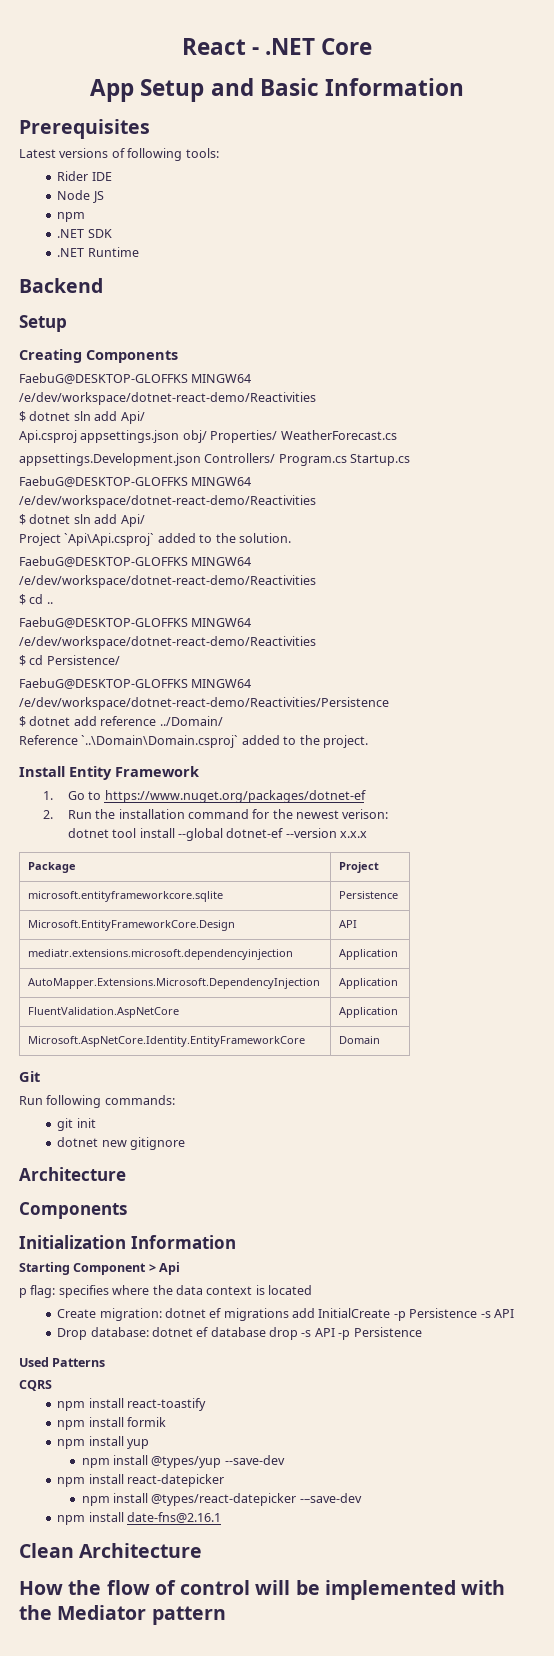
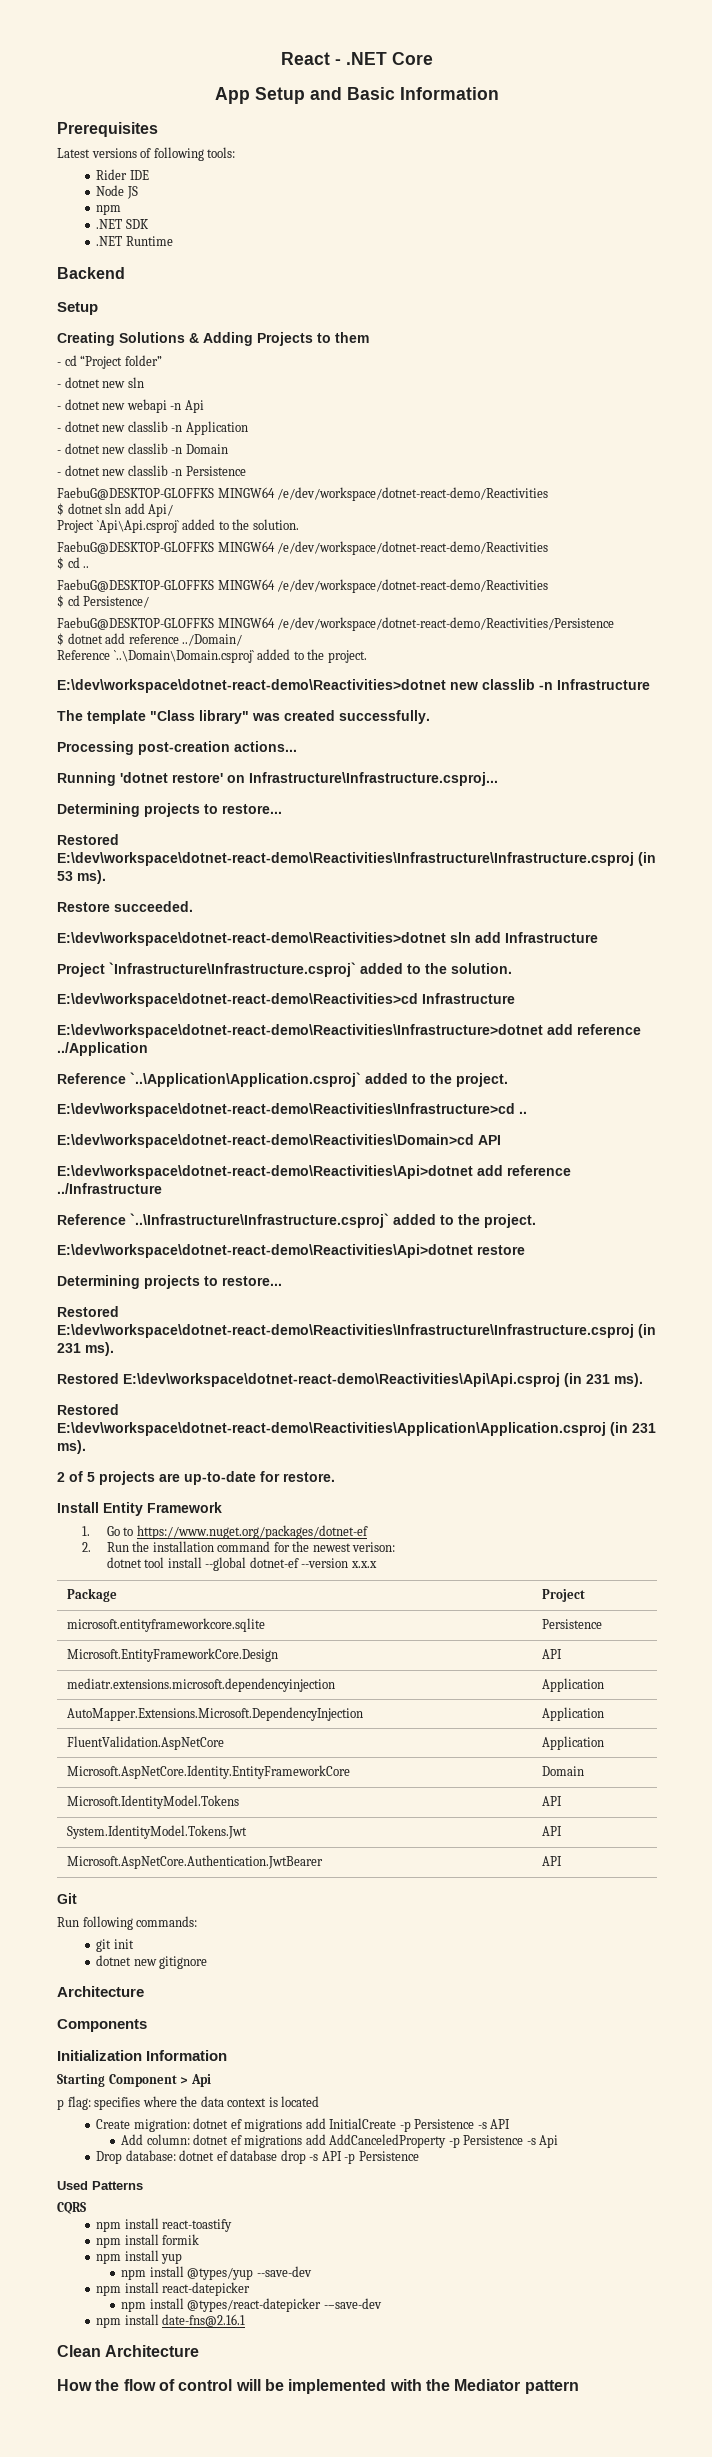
[86,350,178,363] [19,373,252,384] [19,392,316,405] [19,411,145,424] [19,430,397,443] [19,453,411,466] Components // FaebuG@DESKTOP-GLOFFKS MINGW64 /e/dev/workspace/dotnet-react-demo/Reactivities // $ dotnet sln add Api/ // Api.csproj appsettings.json obj/ Properties/ WeatherForecast.cs // appsettings.Development.json Controllers/ Program.cs Startup.cs -> [119,332,369,346] [57,355,162,369] [57,377,144,388] [57,399,204,413] [57,421,248,435] [57,443,228,454] [57,465,246,476] Solutions & Adding Projects to them // - cd “Project folder” // - dotnet new sln // - dotnet new webapi -n Api // - dotnet new classlib -n Application // - dotnet new classlib -n Domain // - dotnet new classlib -n Persistence
(368, 741) none -> [57,679,650,693] [57,710,430,724] [57,741,297,755] [57,772,498,786] [57,803,282,817] [57,834,119,845] [57,852,656,866] [57,870,106,884] [57,901,193,912] [57,932,598,946] [57,962,512,977] [57,993,515,1007] [57,1024,641,1038] [57,1042,148,1056] [57,1072,508,1087] [57,1103,527,1117] [57,1134,501,1148] [57,1165,571,1179] [57,1183,162,1194] [57,1213,536,1228] [57,1244,525,1258] [57,1275,282,1289] [57,1306,119,1317] [57,1324,656,1338] [57,1342,114,1356] [57,1373,643,1387] [57,1404,119,1415] [57,1422,656,1436] [57,1440,86,1454] [57,1471,335,1485] // E:\dev\workspace\dotnet-react-demo\Reactivities>dotnet new classlib -n Infrastructure // The template "Class library" was created successfully. // Processing post-creation actions... // Running 'dotnet restore' on Infrastructure\Infrastructure.csproj... // Determining projects to restore... // Restored E:\dev\workspace\dotnet-react-demo\Reactivities\Infrastructure\Infrastructure.csproj (in 53 ms). // Restore succeeded. // E:\dev\workspace\dotnet-react-demo\Reactivities>dotnet sln add Infrastructure // Project `Infrastructure\Infrastructure.csproj` added to the solution. // E:\dev\workspace\dotnet-react-demo\Reactivities>cd Infrastructure // E:\dev\workspace\dotnet-react-demo\Reactivities\Infrastructure>dotnet add reference ../Application // Reference `..\Application\Application.csproj` added to the project. // E:\dev\workspace\dotnet-react-demo\Reactivities\Infrastructure>cd .. // E:\dev\workspace\dotnet-react-demo\Reactivities\Domain>cd API // E:\dev\workspace\dotnet-react-demo\Reactivities\Api>dotnet add reference ../Infrastructure // Reference `..\Infrastructure\Infrastructure.csproj` added to the project. // E:\dev\workspace\dotnet-react-demo\Reactivities\Api>dotnet restore // Determining projects to restore... // Restored E:\dev\workspace\dotnet-react-demo\Reactivities\Infrastructure\Infrastructure.csproj (in 231 ms). // Restored E:\dev\workspace\dotnet-react-demo\Reactivities\Api\Api.csproj (in 231 ms). // Restored E:\dev\workspace\dotnet-react-demo\Reactivities\Application\Application.csproj (in 231 ms). // 2 of 5 projects are up-to-date for restore.
(381, 1040) none -> [66,1795,239,1809] [541,1796,562,1806] [66,1825,247,1839] [541,1826,562,1836] [66,1855,323,1869] [541,1856,562,1866] // Microsoft.IdentityModel.Tokens | API // System.IdentityModel.Tokens.Jwt | API // Microsoft.AspNetCore.Authentication.JwtBearer | API
(514, 1313) none -> [121,2134,559,2148] // Add column: dotnet ef migrations add AddCanceledProperty -p Persistence -s Api

